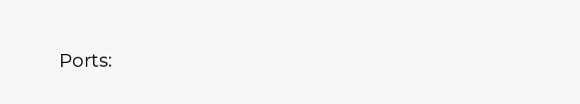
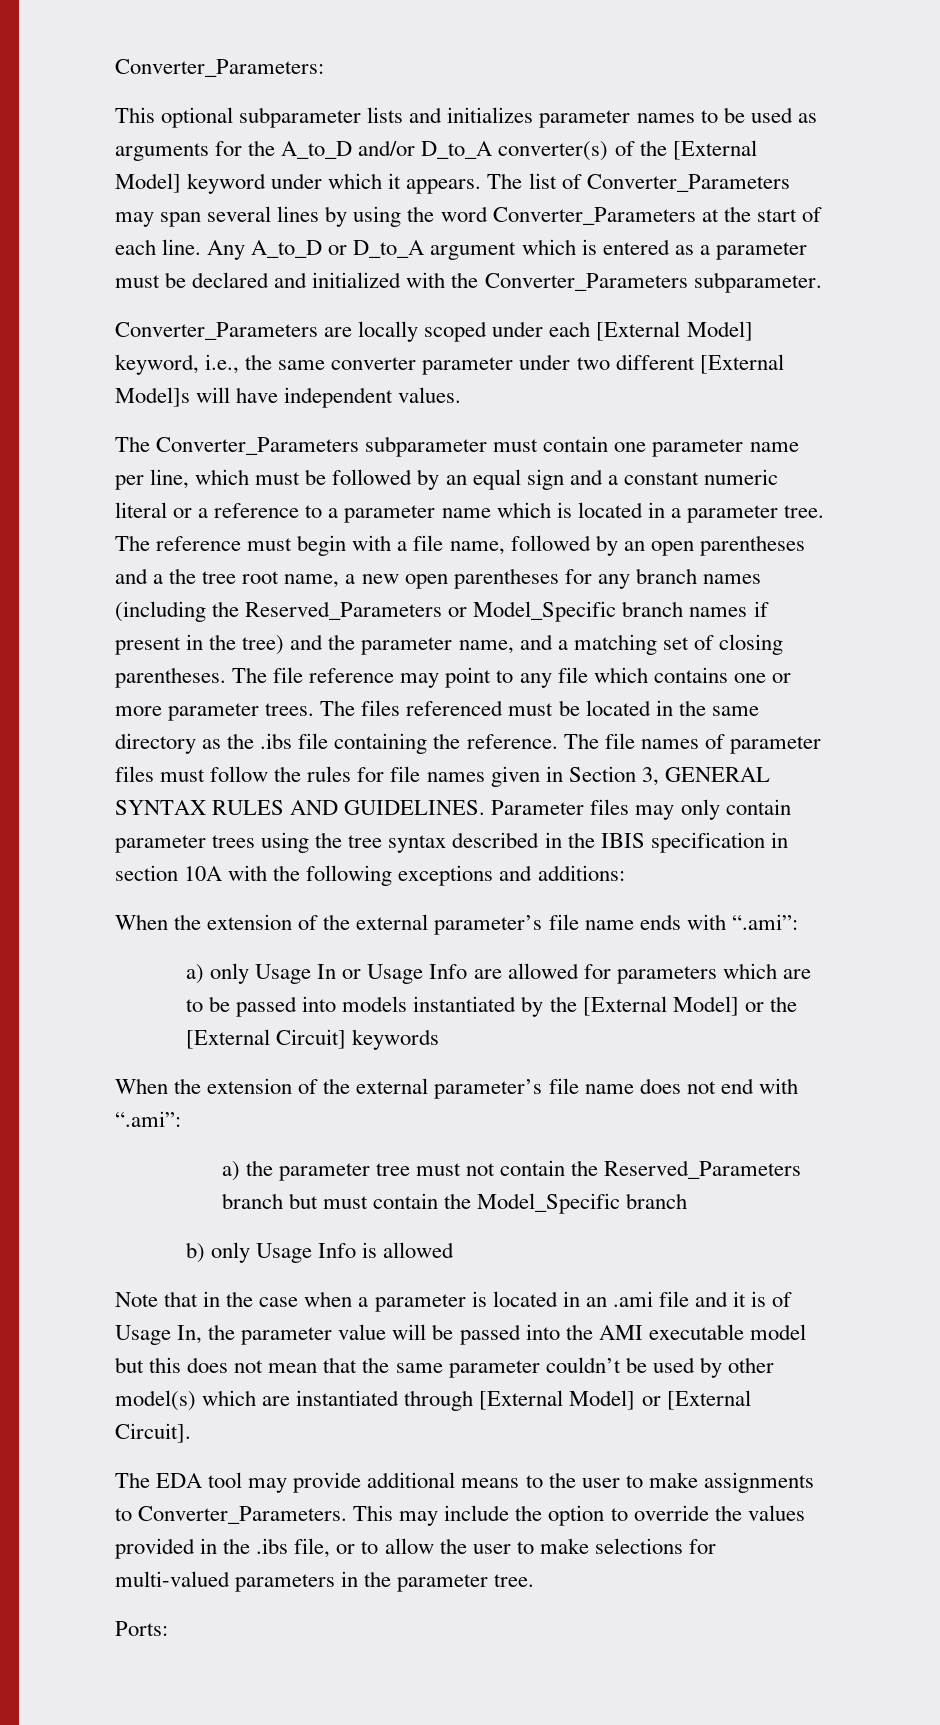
(59, 60) none -> [115,59,324,77] [115,107,817,128] [115,140,757,161] [115,173,790,194] [115,206,822,227] [115,239,807,260] [115,272,822,293] [115,321,753,342] [115,354,784,375] [115,387,462,408] [115,436,799,457] [115,469,778,490] [115,502,825,523] [115,535,805,556] [115,568,761,589] [115,601,769,622] [115,634,783,655] [115,667,791,688] [115,700,759,721] [115,733,821,754] [115,766,770,787] [115,799,791,820] [115,832,788,853] [115,865,625,886] [115,914,798,935] [186,963,811,984] [186,996,797,1017] [186,1029,440,1050] [115,1078,798,1099] [115,1111,181,1127] [221,1160,802,1181] [221,1193,688,1214] [186,1242,455,1263] [115,1291,793,1312] [115,1324,806,1345] [115,1357,774,1378] [115,1390,751,1411] [115,1423,191,1443] [115,1472,814,1493] [115,1505,805,1526] [115,1538,716,1559] [115,1571,535,1592] Converter_Parameters: // This optional subparameter lists and initializes parameter names to be used as arguments for the A_to_D and/or D_to_A converter(s) of the [External Model] keyword under which it appears. The list of Converter_Parameters may span several lines by using the word Converter_Parameters at the start of each line. Any A_to_D or D_to_A argument which is entered as a parameter must be declared and initialized with the Converter_Parameters subparameter. // Converter_Parameters are locally scoped under each [External Model] keyword, i.e., the same converter parameter under two different [External Model]s will have independent values. // The Converter_Parameters subparameter must contain one parameter name per line, which must be followed by an equal sign and a constant numeric literal or a reference to a parameter name which is located in a parameter tree. The reference must begin with a file name, followed by an open parentheses and a the tree root name, a new open parentheses for any branch names (including the Reserved_Parameters or Model_Specific branch names if present in the tree) and the parameter name, and a matching set of closing parentheses. The file reference may point to any file which contains one or more parameter trees. The files referenced must be located in the same directory as the .ibs file containing the reference. The file names of parameter files must follow the rules for file names given in Section 3, GENERAL SYNTAX RULES AND GUIDELINES. Parameter files may only contain parameter trees using the tree syntax described in the IBIS specification in section 10A with the following exceptions and additions: // When the extension of the external parameter’s file name ends with “.ami”: // a) only Usage In or Usage Info are allowed for parameters which are to be passed into models instantiated by the [External Model] or the [External Circuit] keywords // When the extension of the external parameter’s file name does not end with “.ami”: // a) the parameter tree must not contain the Reserved_Parameters branch but must contain the Model_Specific branch // b) only Usage Info is allowed // Note that in the case when a parameter is located in an .ami file and it is of Usage In, the parameter value will be passed into the AMI executable model but this does not mean that the same parameter couldn’t be used by other model(s) which are instantiated through [External Model] or [External Circuit]. // The EDA tool may provide additional means to the user to make assignments to Converter_Parameters. This may include the option to override the values provided in the .ibs file, or to allow the user to make selections for multi-valued parameters in the parameter tree. //

